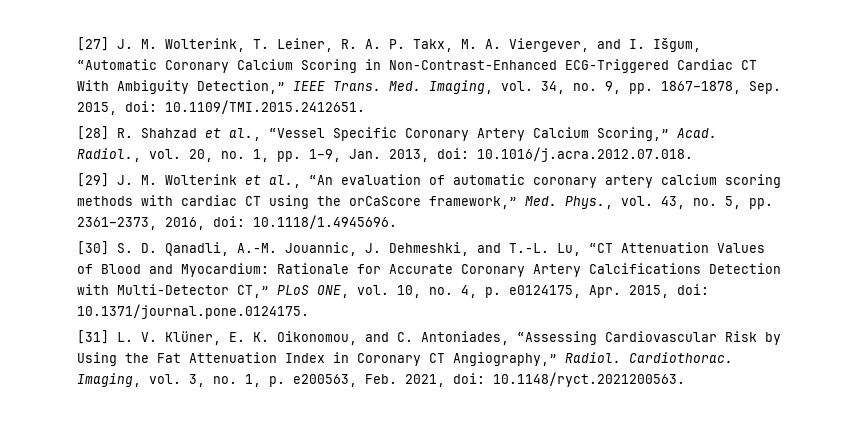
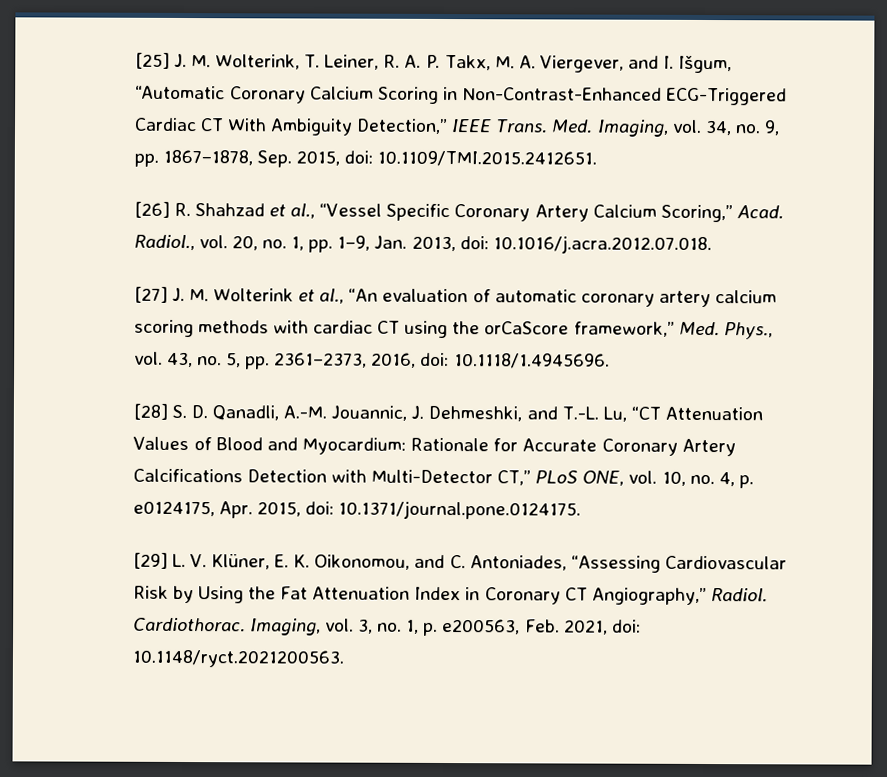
[76,37,109,51] [27] -> [134,52,170,69] [25]
[76,126,109,140] [28] -> [133,201,170,218] [26]
[76,173,109,187] [29] -> [133,286,168,303] [27]
[76,241,109,255] [30] -> [132,403,168,420] [28]
[76,330,109,344] [31] -> [132,552,168,569] [29]

